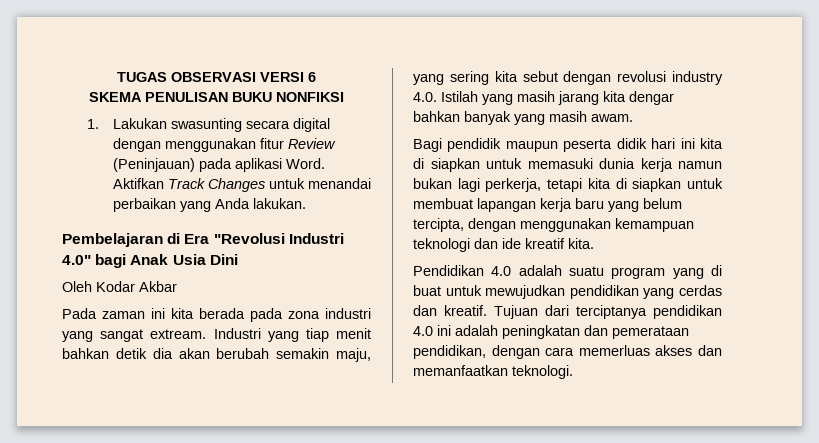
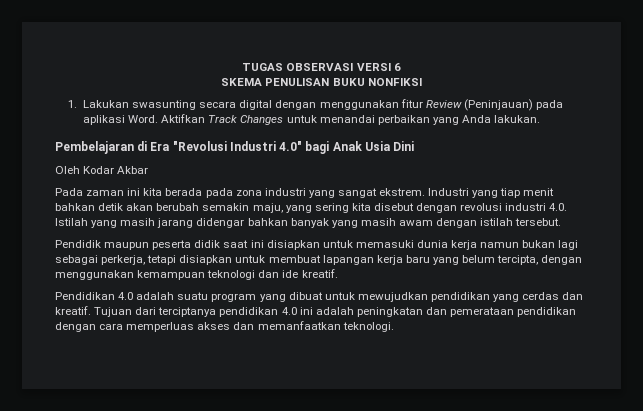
[150,329,207,339] extream. -> [379,188,426,196] ekstrem.
[152,348,173,359] dia -> (124, 207) none
[522,71,558,82] sebut -> [373,203,414,211] disebut
[672,71,723,85] industry -> [505,203,547,211] industri
[603,91,674,105] kita dengar -> [196,218,245,228] didengar
[591,114,633,122] [413,138,723,152] [413,158,480,172] awam. // Bagi pendidik maupun peserta didik hari ini kita di siapkan -> [398,218,562,228] [55,240,320,250] awam dengan istilah tersebut. // Pendidik maupun peserta didik saat ini disiapkan
(480, 185) none -> [55,255,98,265] sebagai
[587,178,682,192] kita di siapkan -> [179,255,233,265] disiapkan
[525,238,594,249] kreatif kita. -> [301,269,338,278] kreatif.
[711,265,722,276] [413,285,441,296] di buat -> [288,292,323,300] dibuat
[413,345,486,359] pendidikan, -> [517,307,577,317] pendidikan
[578,345,650,356] memerluas -> [126,322,195,332] memperluas

